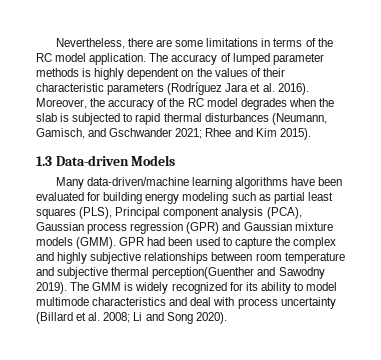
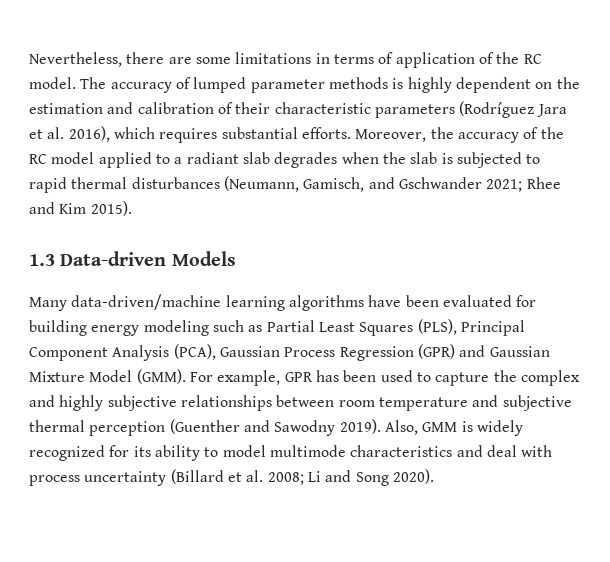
[317,38,333,47] [36,53,147,65] the RC model application. -> [395,52,542,68] [29,77,76,89] application of the RC model.
[214,68,248,77] values -> [29,102,214,114] estimation and calibration
[277,83,309,95] 2016). -> [68,126,351,143] 2016), which requires substantial efforts.
(238, 102) none -> [98,152,270,168] applied to a radiant slab
[273,192,333,204] [36,207,302,219] [36,222,333,234] [36,237,166,249] partial least squares (PLS), Principal component analysis (PCA), Gaussian process regression (GPR) and Gaussian mixture models (GMM). GPR had -> [266,319,525,336] [29,344,550,361] [29,369,339,386] Partial Least Squares (PLS), Principal Component Analysis (PCA), Gaussian Process Regression (GPR) and Gaussian Mixture Model (GMM). For example, GPR has
[152,267,255,279] perception(Guenther -> [89,419,240,436] perception (Guenther
[70,282,90,291] The -> [384,420,418,435] Also,

